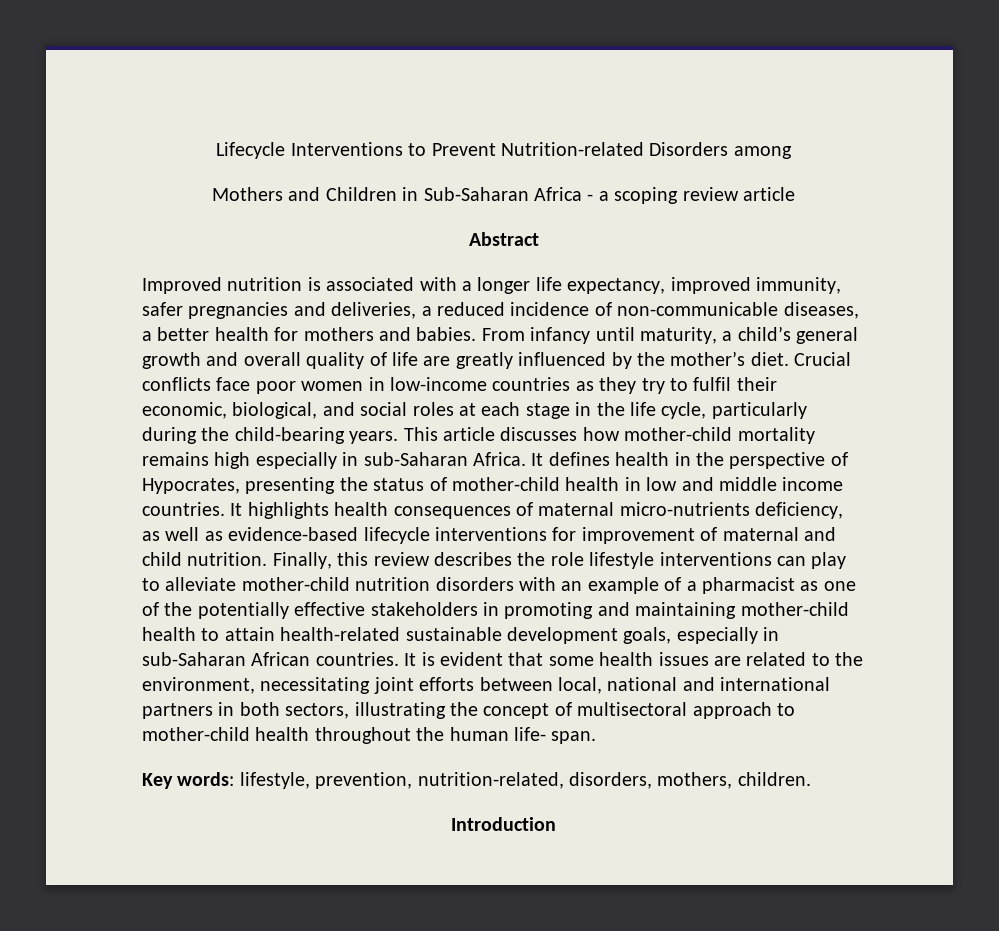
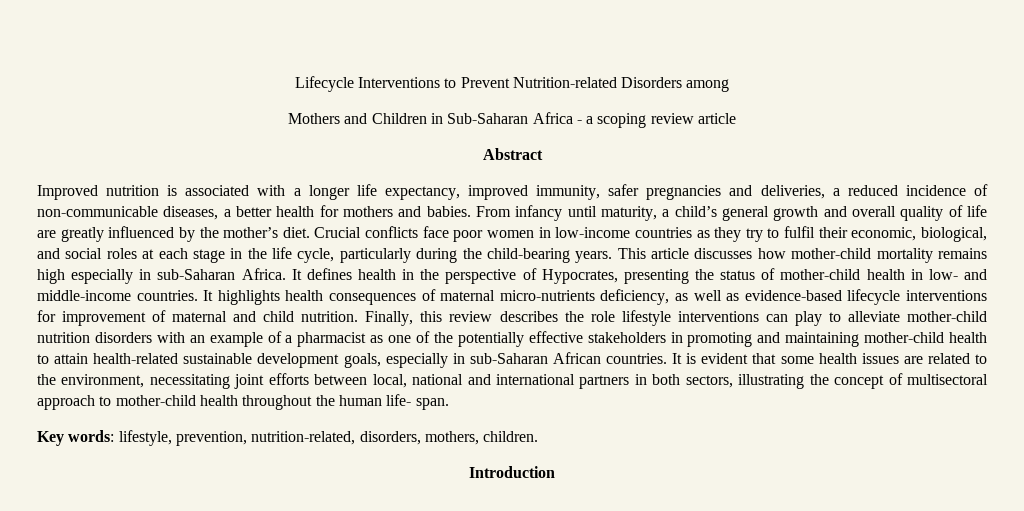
[646,477,844,491] low and middle income -> [928,269,987,280] [37,290,131,301] low- and middle-income

